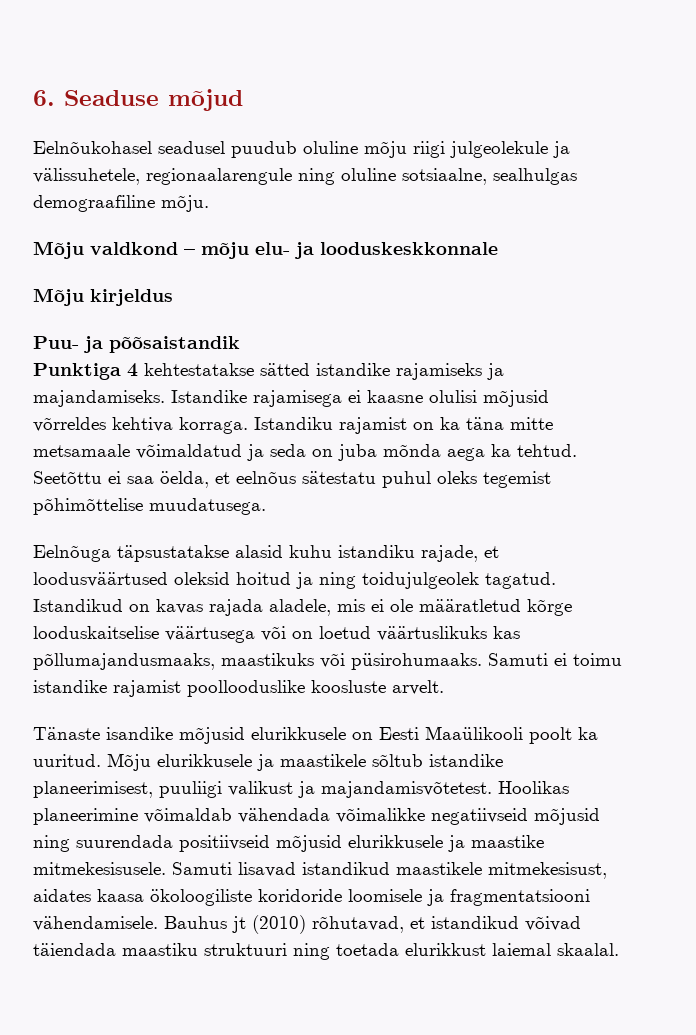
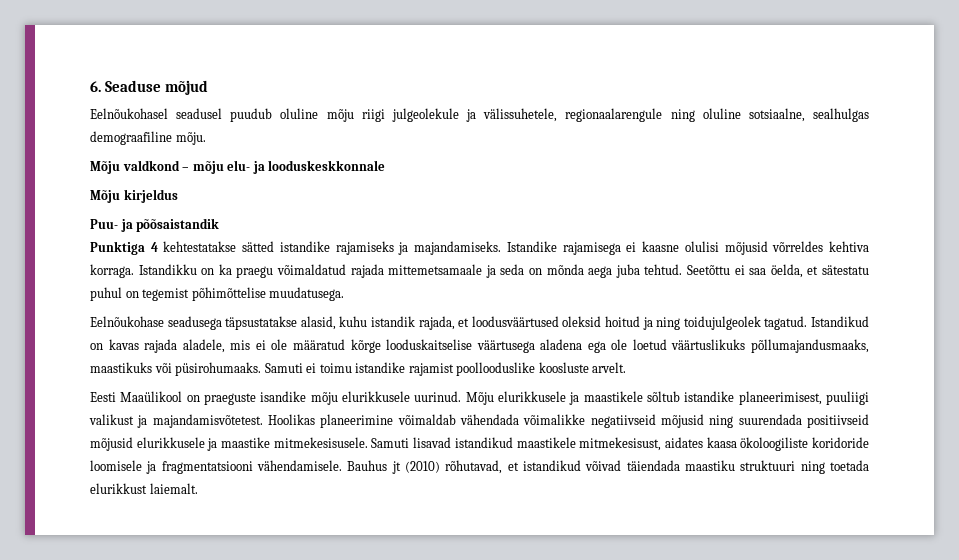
[254,417,553,434] [33,444,242,459] Istandiku rajamist on ka täna mitte metsamaale võimaldatud -> [138,264,483,278] Istandikku on ka praegu võimaldatud rajada mittemetsamaale
[338,444,377,461] juba -> (542, 271) none
[491,444,511,457] ka -> [615,264,640,278] juba
[236,471,296,484] eelnõus -> (819, 270) none
[437,471,477,484] oleks -> [125,291,139,298] on
[33,545,478,562] Eelnõuga täpsustatakse alasid kuhu istandiku rajade, -> [90,316,455,330] Eelnõukohase seadusega täpsustatakse alasid, kuhu istandik rajada,
[419,599,521,612] määratletud -> [292,339,345,350] määratud
[261,626,313,641] või on -> [540,339,628,353] aladena ega ole
[493,626,520,639] kas -> (746, 344) none
[33,726,598,744] [33,754,101,767] Tänaste isandike mõjusid elurikkusele on Eesti Maaülikooli poolt ka uuritud. -> [90,391,462,405] Eesti Maaülikool on praeguste isandike mõju elurikkusele uurinud.
[492,943,619,956] laiemal skaalal. -> [149,483,198,494] laiemalt.

